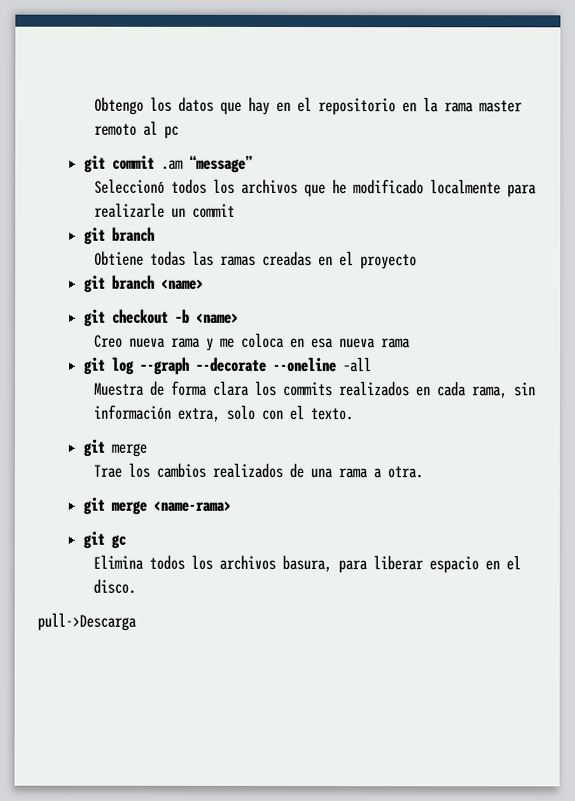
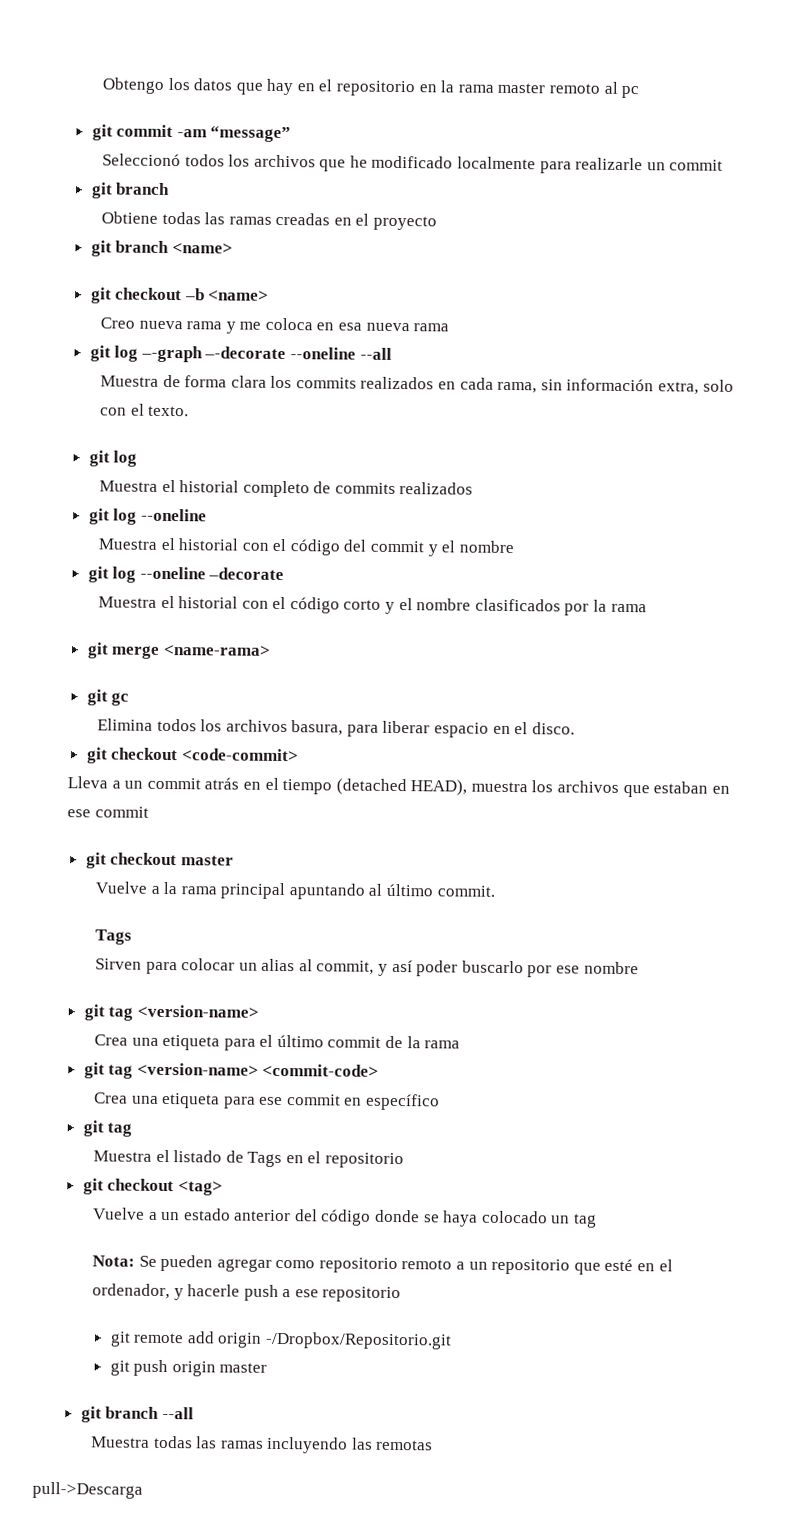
[161,159,185,170] .am -> [176,129,207,138] -am
[343,357,373,373] –all -> [359,347,392,360] --all
[111,442,148,457] [93,462,424,479] merge // Trae los cambios realizados de una rama a otra. -> [113,450,138,467] [98,479,474,498] [88,508,207,525] [97,537,514,557] [87,566,285,583] [97,595,647,616] log // Muestra el historial completo de commits realizados // git log --oneline // Muestra el historial con el código del commit y el nombre // git log --oneline –decorate // Muestra el historial con el código corto y el nombre clasificados por la rama
(137, 586) none -> [86,747,299,764] [66,776,730,798] [66,806,149,818] [85,852,234,869] [94,881,495,900] [94,929,132,945] [94,958,639,978] [83,1004,259,1021] [93,1034,461,1051] [83,1062,380,1079] [93,1092,441,1111] [82,1120,133,1137] [92,1149,405,1169] [82,1178,223,1196] [92,1207,598,1228] [91,1254,673,1275] [91,1283,402,1303] [109,1331,452,1350] [109,1359,268,1377] [80,1406,194,1423] [90,1435,434,1454] // git checkout <code-commit> // Lleva a un commit atrás en el tiempo (detached HEAD), muestra los archivos que estaban en ese commit // git checkout master // Vuelve a la rama principal apuntando al último commit. // Tags // Sirven para colocar un alias al commit, y así poder buscarlo por ese nombre // git tag <version-name> // Crea una etiqueta para el último commit de la rama // git tag <version-name> <commit-code> // Crea una etiqueta para ese commit en específico // git tag // Muestra el listado de Tags en el repositorio // git checkout <tag> // Vuelve a un estado anterior del código donde se haya colocado un tag // Nota: Se pueden agregar como repositorio remoto a un repositorio que esté en el ordenador, y hacerle push a ese repositorio // git remote add origin -/Dropbox/Repositorio.git // git push origin master // git branch --all // Muestra todas las ramas incluyendo las remotas

